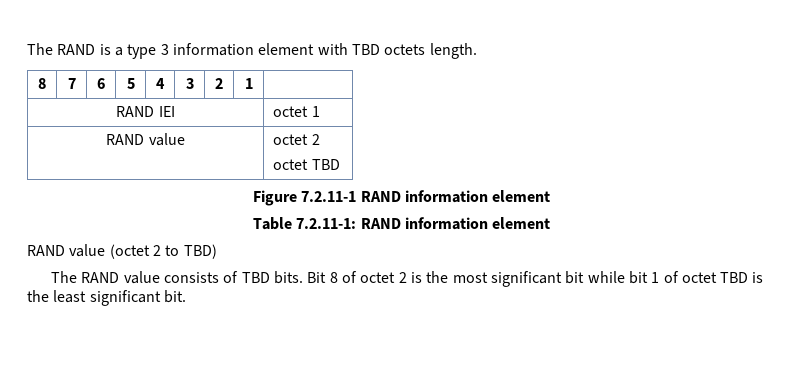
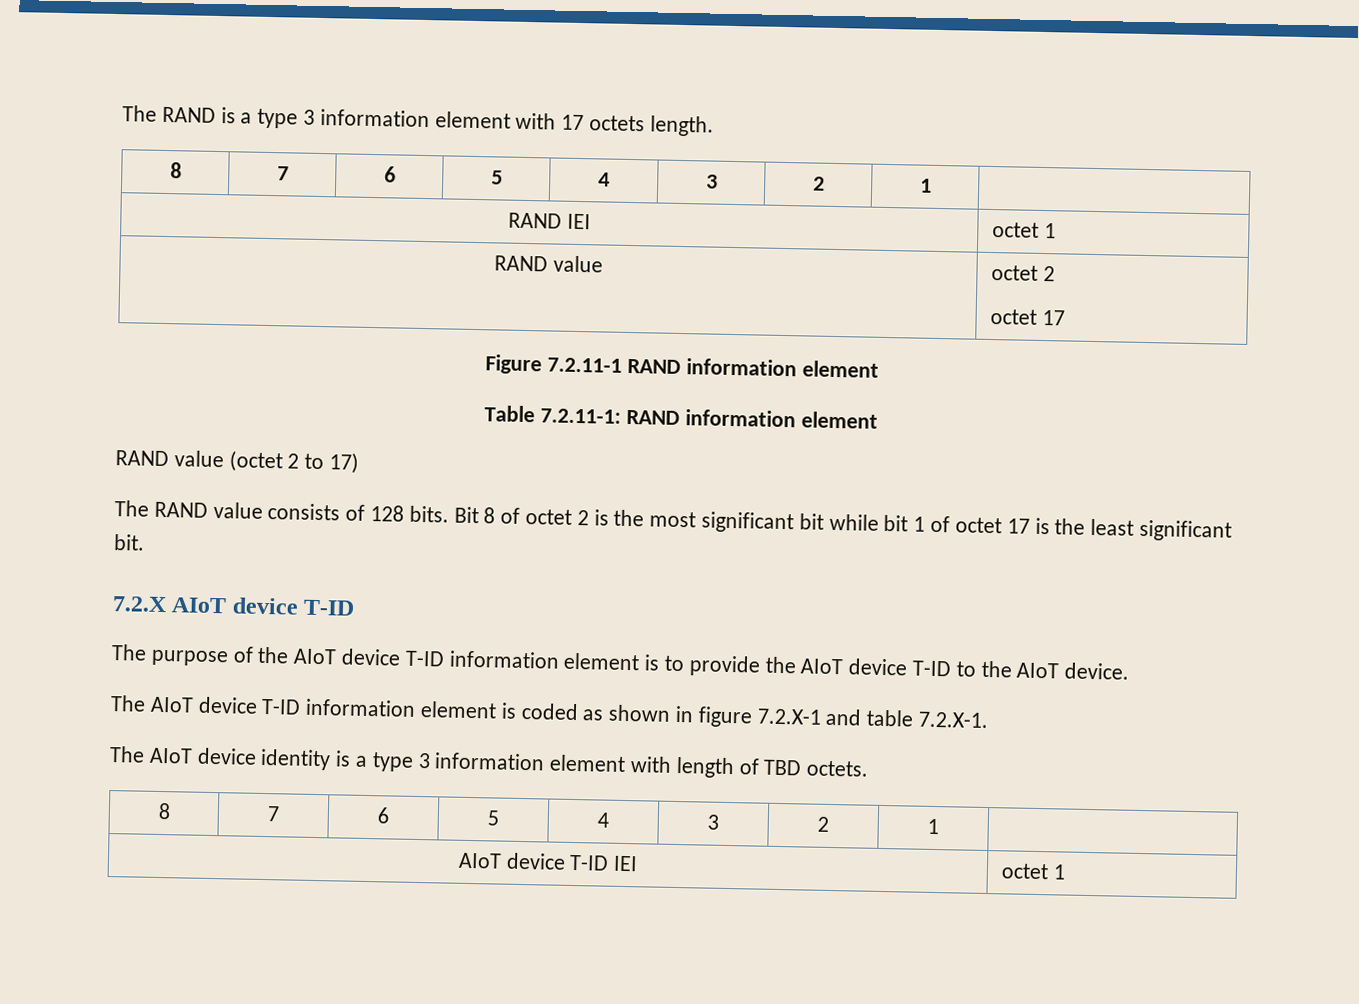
[351,44,380,55] TBD -> [561,114,585,131] 17
[311,159,340,170] TBD -> [1042,310,1066,326] 17
[183,244,217,259] TBD) -> [329,452,360,474] 17)
[241,272,270,283] TBD -> [370,505,405,522] 128
[720,272,749,283] TBD -> [1006,518,1030,534] 17
(186, 296) none -> [112,596,356,616] [111,644,1130,680] [110,695,989,729] [109,746,870,779] [157,802,171,820] [267,806,280,822] [377,807,390,824] [487,810,499,826] [597,812,609,828] [707,814,719,830] [817,816,829,832] [927,818,939,835] [457,852,639,872] [1001,863,1067,880] // 7.2.X AIoT device T-ID // The purpose of the AIoT device T-ID information element is to provide the AIoT device T-ID to the AIoT device. // The AIoT device T-ID information element is coded as shown in figure 7.2.X-1 and table 7.2.X-1. // The AIoT device identity is a type 3 information element with length of TBD octets. // 8 | 7 | 6 | 5 | 4 | 3 | 2 | 1 | // AIoT device T-ID IEI | octet 1

